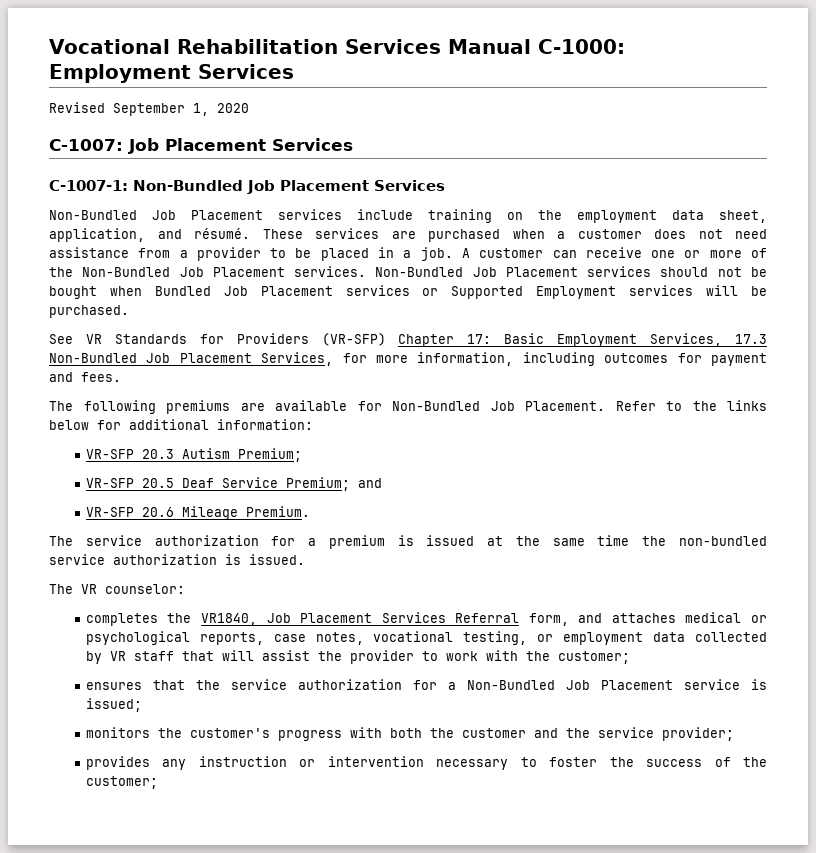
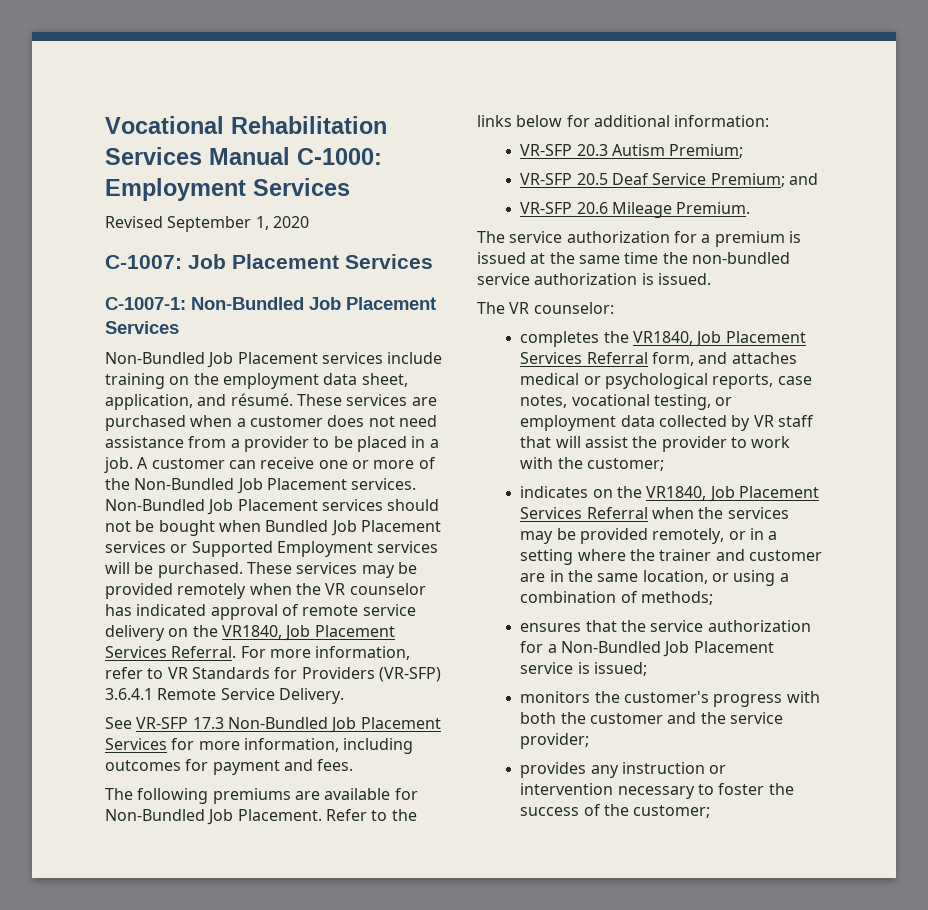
[49,334,73,344] // See -> [246,562,417,578] [105,583,426,599] [105,604,416,620] [105,625,395,641] [105,646,411,660] [105,667,164,679] These services may be provided remotely when the VR counselor has indicated approval of remote service delivery on the VR1840, Job Placement Services Referral. For more information, refer to
[398,333,723,347] Chapter 17: Basic Employment Services, -> [105,688,344,704] [105,717,189,729] 3.6.4.1 Remote Service Delivery. // See VR-SFP
[261,352,334,366] Services, -> [105,738,167,750] Services
(630, 657) none -> [520,486,820,502] [520,507,789,519] [520,528,778,544] [520,549,823,565] [520,570,789,586] [520,591,714,605] // indicates on the VR1840, Job Placement Services Referral when the services may be provided remotely, or in a setting where the trainer and customer are in the same location, or using a combination of methods;

